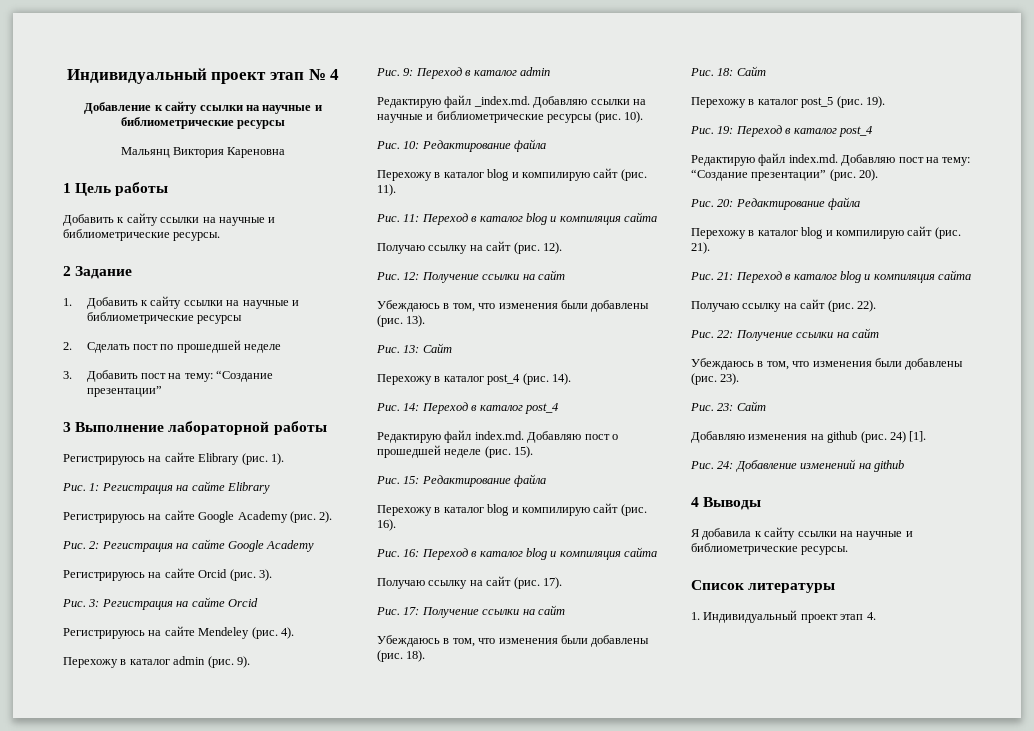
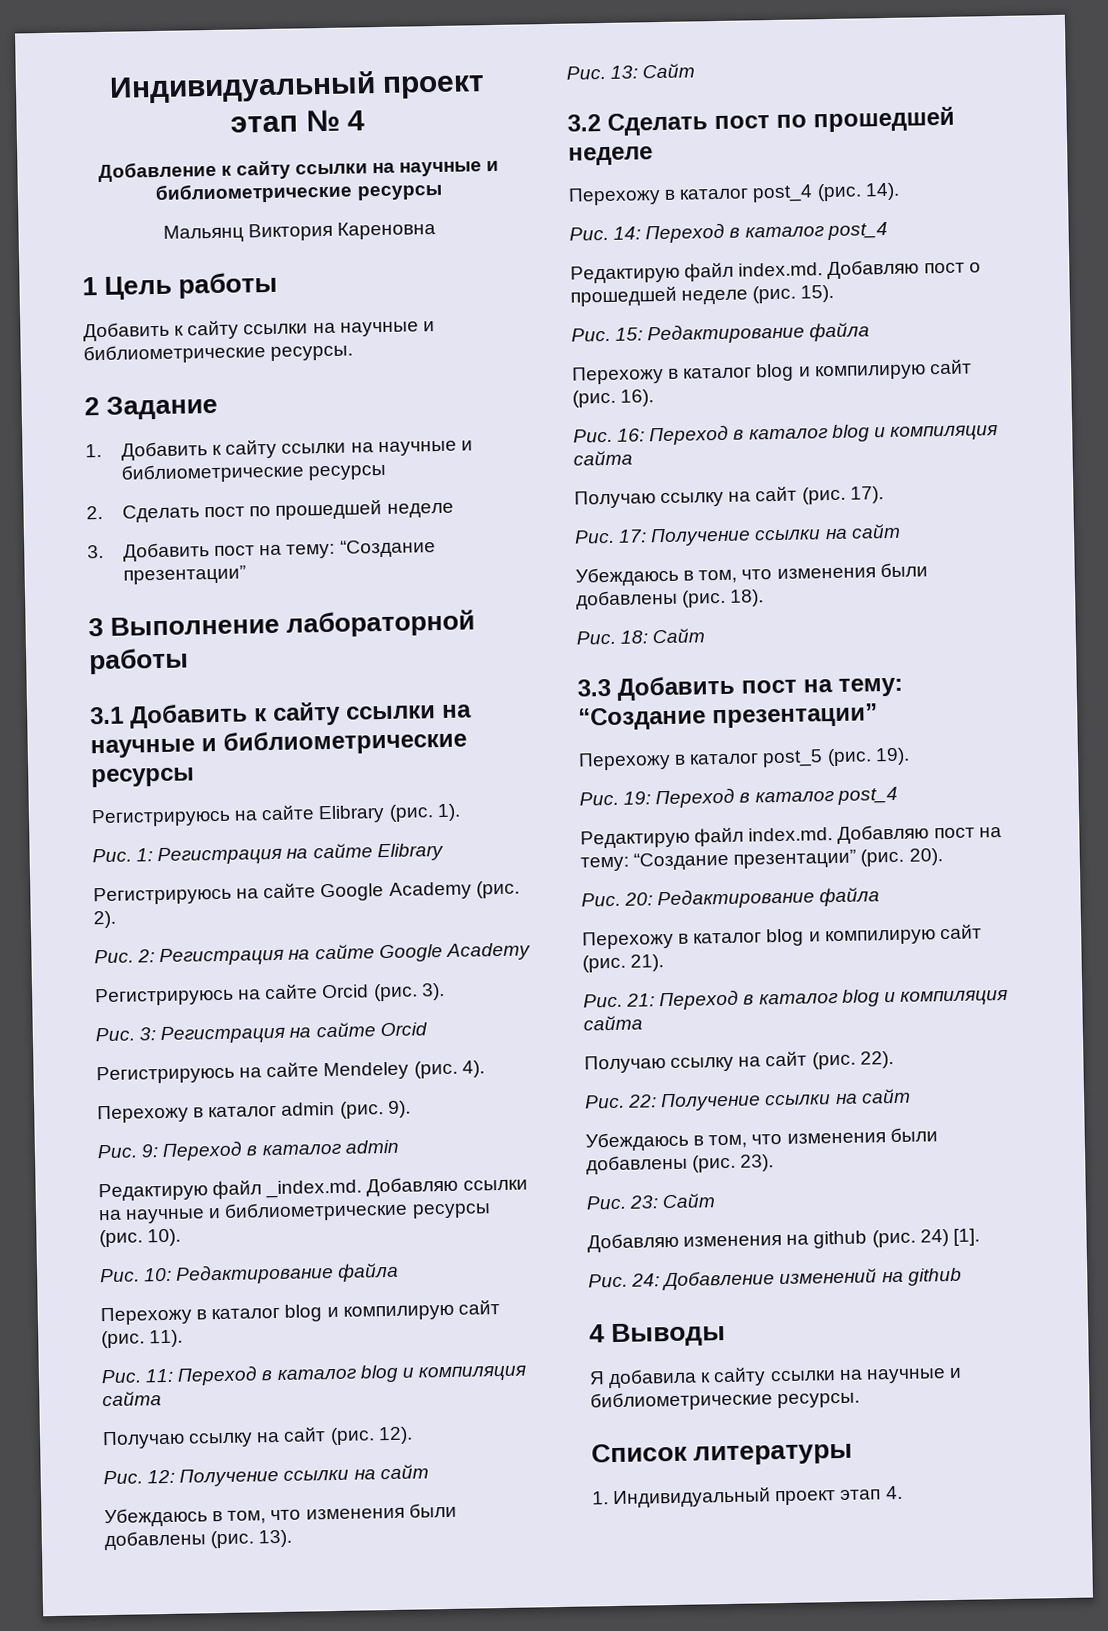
(327, 428) none -> [89,701,472,729] [90,728,467,759] [91,767,195,788] // 3.1 Добавить к сайту ссылки на научные и библиометрические ресурсы
(452, 348) none -> [567,106,955,136] [568,146,653,166] // 3.2 Сделать пост по прошедшей неделе
(766, 71) none -> [577,675,903,701] [578,703,878,731] // 3.3 Добавить пост на тему: “Создание презентации”

